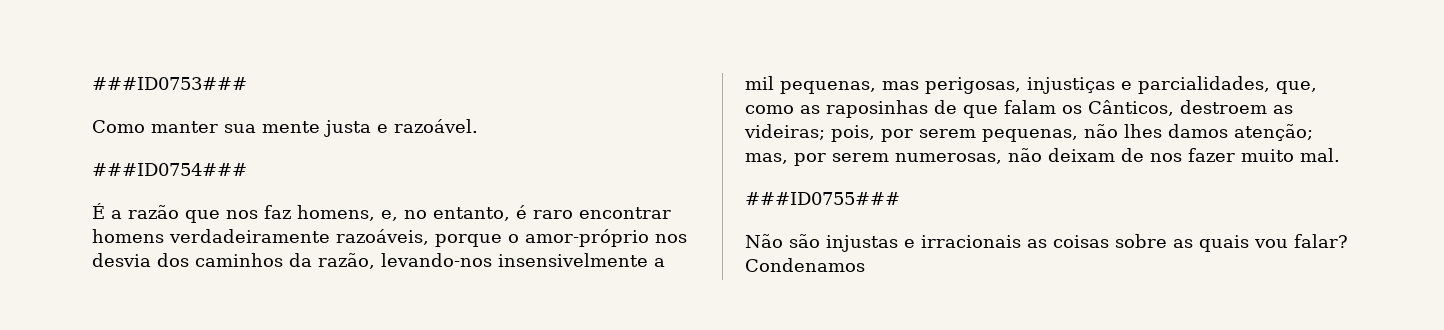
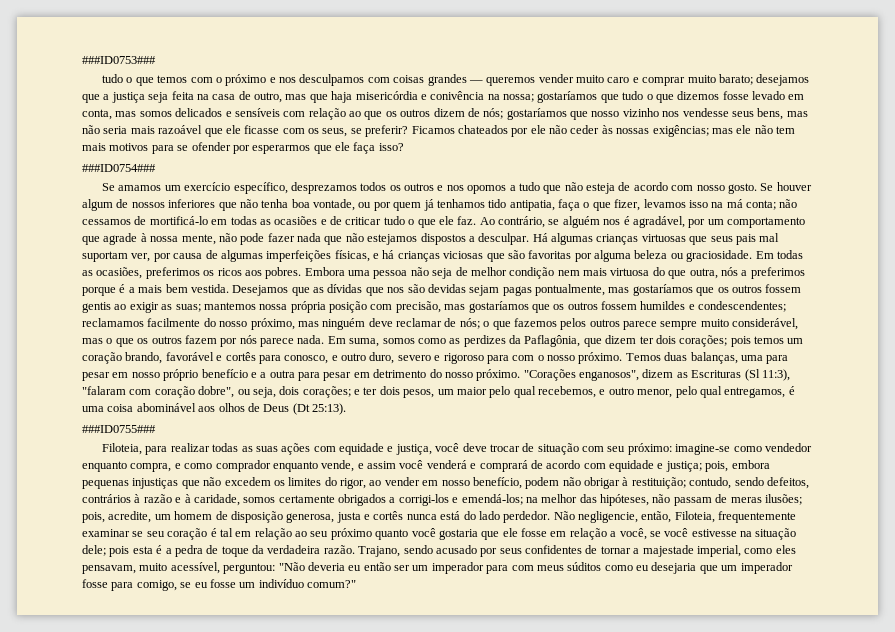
[92,119,478,137] [92,163,247,176] [92,203,671,223] [92,229,687,247] [92,253,665,269] [745,76,1317,94] [745,100,1293,118] [744,124,1313,142] [745,148,1340,166] [745,192,900,205] [745,234,1348,252] [745,258,865,272] Como manter sua mente justa e razoável. // ###ID0754### // É a razão que nos faz homens, e, no entanto, é raro encontrar homens verdadeiramente razoáveis, porque o amor-próprio nos desvia dos caminhos da razão, levando-nos insensivelmente a mil pequenas, mas perigosas, injustiças e parcialidades, que, como as raposinhas de que falam os Cânticos, destroem as videiras; pois, por serem pequenas, não lhes damos atenção; mas, por serem numerosas, não deixam de nos fazer muito mal. // ###ID0755### // Não são injustas e irracionais as coisas sobre as quais vou falar? Condenamos -> [102,74,810,86] [82,91,805,103] [82,108,808,120] [82,125,795,137] [82,142,404,154] [82,164,156,172] [102,182,812,194] [82,199,798,211] [82,216,805,228] [82,233,780,245] [82,250,803,262] [82,267,805,279] [82,284,802,296] [82,301,787,313] [82,318,799,330] [82,335,804,347] [82,352,789,364] [82,369,790,381] [82,386,795,398] [82,403,346,415] [82,425,156,433] [102,443,812,455] [82,460,770,472] [82,477,809,489] [82,494,802,506] [82,511,797,523] [82,528,797,540] [82,545,796,557] [82,562,793,574] [82,579,356,591] tudo o que temos com o próximo e nos desculpamos com coisas grandes — queremos vender muito caro e comprar muito barato; desejamos que a justiça seja feita na casa de outro, mas que haja misericórdia e conivência na nossa; gostaríamos que tudo o que dizemos fosse levado em conta, mas somos delicados e sensíveis com relação ao que os outros dizem de nós; gostaríamos que nosso vizinho nos vendesse seus bens, mas não seria mais razoável que ele ficasse com os seus, se preferir? Ficamos chateados por ele não ceder às nossas exigências; mas ele não tem mais motivos para se ofender por esperarmos que ele faça isso? // ###ID0754### // Se amamos um exercício específico, desprezamos todos os outros e nos opomos a tudo que não esteja de acordo com nosso gosto. Se houver algum de nossos inferiores que não tenha boa vontade, ou por quem já tenhamos tido antipatia, faça o que fizer, levamos isso na má conta; não cessamos de mortificá-lo em todas as ocasiões e de criticar tudo o que ele faz. Ao contrário, se alguém nos é agradável, por um comportamento que agrade à nossa mente, não pode fazer nada que não estejamos dispostos a desculpar. Há algumas crianças virtuosas que seus pais mal suportam ver, por causa de algumas imperfeições físicas, e há crianças viciosas que são favoritas por alguma beleza ou graciosidade. Em todas as ocasiões, preferimos os ricos aos pobres. Embora uma pessoa não seja de melhor condição nem mais virtuosa do que outra, nós a preferimos porque é a mais bem vestida. Desejamos que as dívidas que nos são devidas sejam pagas pontualmente, mas gostaríamos que os outros fossem gentis ao exigir as suas; mantemos nossa própria posição com precisão, mas gostaríamos que os outros fossem humildes e condescendentes; reclamamos facilmente do nosso próximo, mas ninguém deve reclamar de nós; o que fazemos pelos outros parece sempre muito considerável, mas o que os outros fazem por nós parece nada. Em suma, somos como as perdizes da Paflagônia, que dizem ter dois corações; pois temos um coração brando, favorável e cortês para conosco, e outro duro, severo e rigoroso para com o nosso próximo. Temos duas balanças, uma para pesar em nosso próprio benefício e a outra para pesar em detrimento do nosso próximo. "Corações enganosos", dizem as Escrituras (Sl 11:3), "falaram com coração dobre", ou seja, dois corações; e ter dois pesos, um maior pelo qual recebemos, e outro menor, pelo qual entregamos, é uma coisa abominável aos olhos de Deus (Dt 25:13). // ###ID0755### // Filoteia, para realizar todas as suas ações com equidade e justiça, você deve trocar de situação com seu próximo: imagine-se como vendedor enquanto compra, e como comprador enquanto vende, e assim você venderá e comprará de acordo com equidade e justiça; pois, embora pequenas injustiças que não excedem os limites do rigor, ao vender em nosso benefício, podem não obrigar à restituição; contudo, sendo defeitos, contrários à razão e à caridade, somos certamente obrigados a corrigi-los e emendá-los; na melhor das hipóteses, não passam de meras ilusões; pois, acredite, um homem de disposição generosa, justa e cortês nunca está do lado perdedor. Não negligencie, então, Filoteia, frequentemente examinar se seu coração é tal em relação ao seu próximo quanto você gostaria que ele fosse em relação a você, se você estivesse na situação dele; pois esta é a pedra de toque da verdadeira razão. Trajano, sendo acusado por seus confidentes de tornar a majestade imperial, como eles pensavam, muito acessível, perguntou: "Não deveria eu então ser um imperador para com meus súditos como eu desejaria que um imperador fosse para comigo, se eu fosse um indivíduo comum?"

